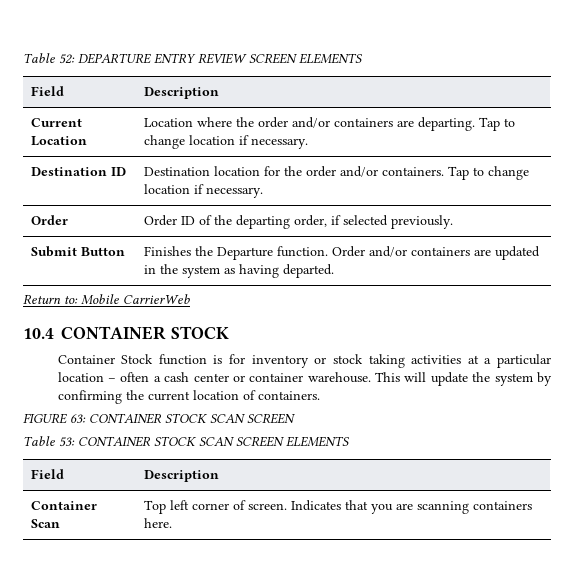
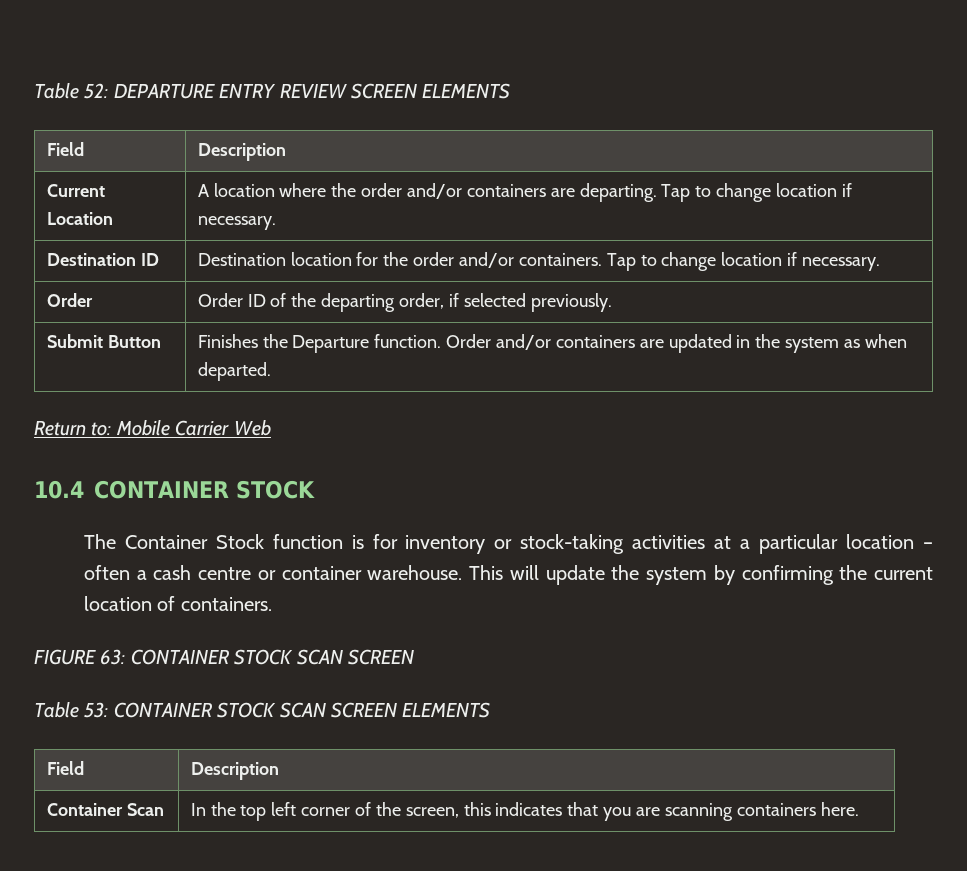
[143,118,193,127] Location -> [197,183,275,197] A location
[238,264,279,278] having -> [864,334,907,348] when
[123,294,190,304] CarrierWeb -> [175,420,271,436] Carrier Web
(229, 332) none -> [83,534,116,549] The
[332,354,405,368] stock taking -> [520,534,625,554] stock-taking
[193,373,229,382] center -> [198,567,252,580] centre
[143,500,341,514] Top left corner of screen. Indicates -> [190,802,563,821] In the top left corner of the screen, this indicates

